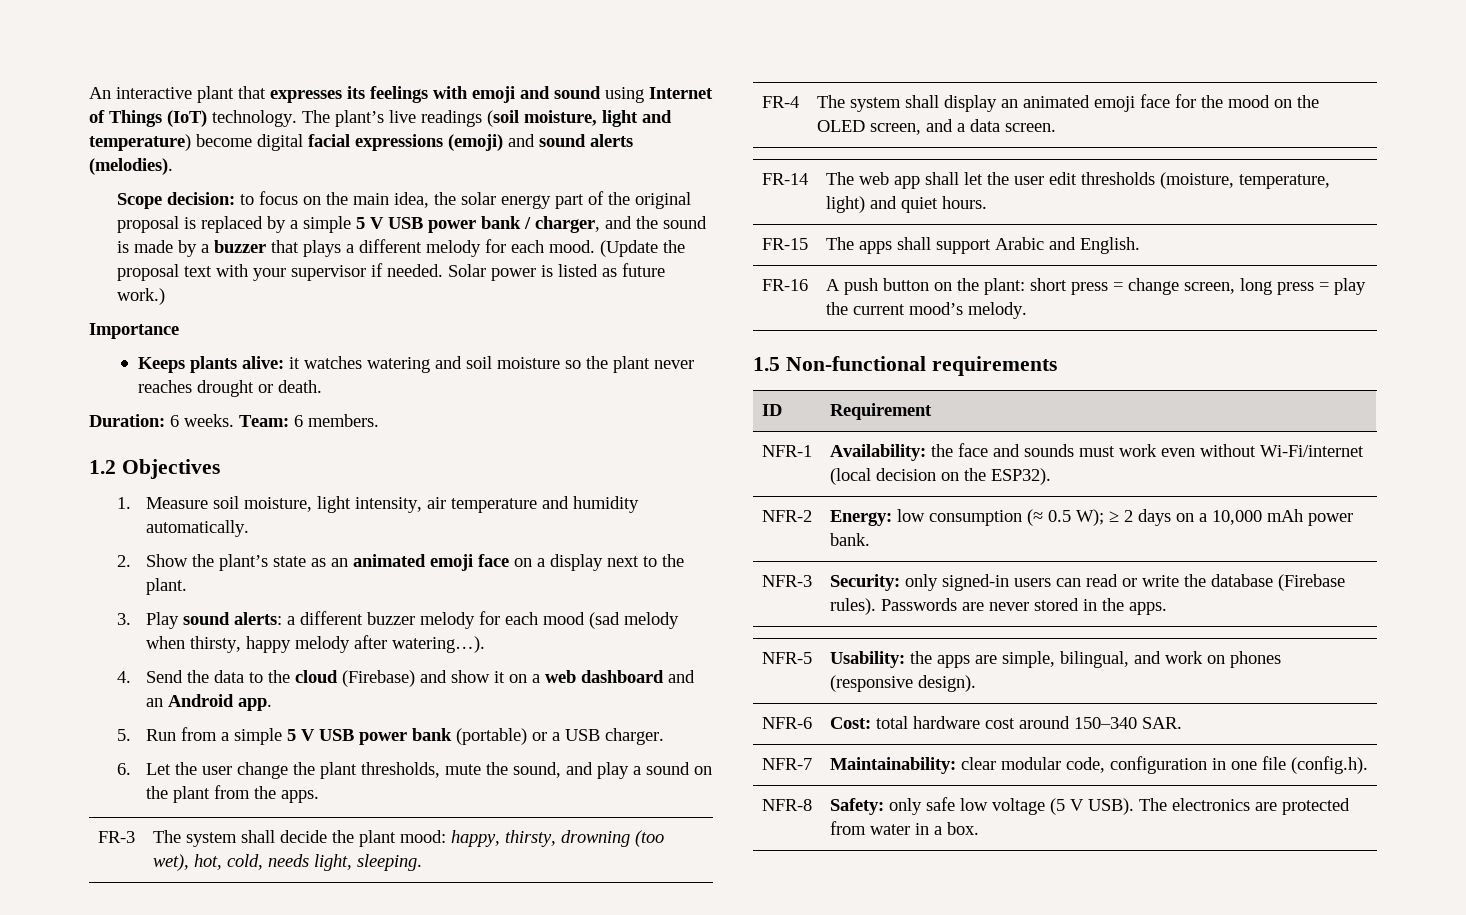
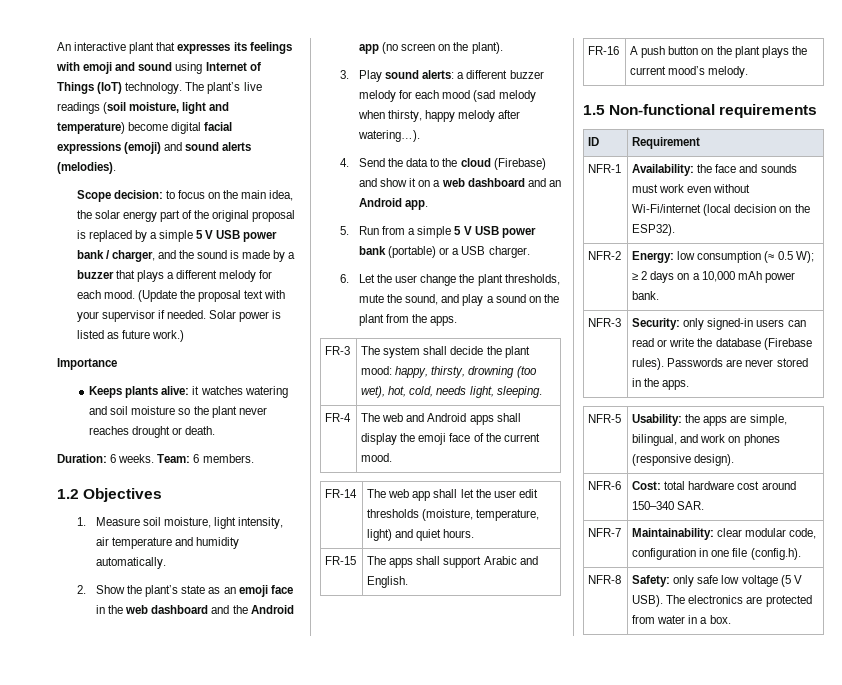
[352,554,684,571] [145,578,187,595] animated emoji face on a display next to the plant. -> [238,585,293,597] [96,605,294,614] [359,42,503,54] emoji face in the web dashboard and the Android app (no screen on the plant).
[849,94,1319,112] [816,119,1056,135] system shall display an animated emoji face for the mood on the OLED screen, and a data screen. -> [382,413,521,425] [361,433,540,445] [361,453,393,462] web and Android apps shall display the emoji face of the current mood.
[983,278,1366,295] plant: short press = change screen, long press = play -> [734,46,789,58] plant plays

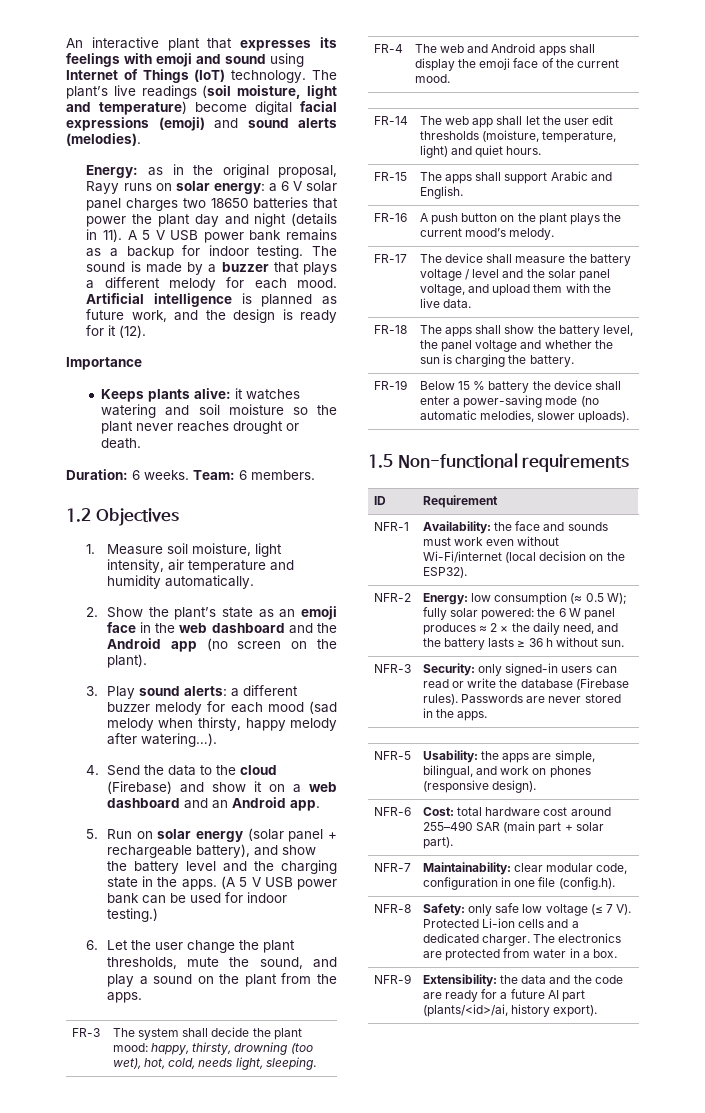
[76,190,294,202] [76,210,296,222] [76,230,278,242] [76,250,194,262] Scope decision: to focus on the main idea, the solar energy part of the original proposal is replaced by a simple 5 V USB power bank / charger, and the -> [86,164,337,178] [86,181,337,194] [86,197,338,211] [86,213,337,227] [86,229,337,243] [86,245,337,259] Energy: as in the original proposal, Rayy runs on solar energy: a 6 V solar panel charges two 18650 batteries that power the plant day and night (details in 11). A 5 V USB power bank remains as a backup for indoor testing. The
[137,290,286,302] [76,310,282,322] [76,330,184,342] (Update the proposal text with your supervisor if needed. Solar power is listed as future work.) -> [86,293,337,307] [86,309,337,323] [86,325,147,338] Artificial intelligence is planned as future work, and the design is ready for it (12).
[382,226,536,238] [359,246,530,258] from a simple 5 V USB power bank (portable) or a USB charger. -> [136,828,337,842] [106,844,316,858] [106,860,337,874] [106,876,337,890] [106,892,287,904] [106,908,158,922] on solar energy (solar panel + rechargeable battery), and show the battery level and the charging state in the apps. (A 5 V USB power bank can be used for indoor testing.)
(749, 72) none -> [373,254,407,263] [419,253,631,266] [419,269,611,281] [419,283,611,296] [419,298,471,308] [373,325,407,334] [419,325,634,337] [419,340,613,352] [419,354,574,367] [373,380,407,390] [419,380,622,393] [419,395,599,408] [419,410,630,423] // FR-17 | The device shall measure the battery voltage / level and the solar panel voltage, and upload them with the live data. // FR-18 | The apps shall show the battery level, the panel voltage and whether the sun is charging the battery. // FR-19 | Below 15 % battery the device shall enter a power-saving mode (no automatic melodies, slower uploads).
[632,271,795,283] [632,291,660,300] ≥ 2 days on a 10,000 mAh power bank. -> [422,607,616,620] [422,622,619,635] [422,637,625,650] fully solar powered: the 6 W panel produces ≈ 2 × the daily need, and the battery lasts ≥ 36 h without sun.
[632,501,705,510] 150–340 SAR. -> [422,821,604,834] [422,837,453,849] 255–490 SAR (main part + solar part).
[780,575,802,587] [632,595,664,607] (5 V USB). -> [590,904,632,915] [422,918,579,928] [422,933,530,946] (≤ 7 V). Protected Li-ion cells and a dedicated charger.
(731, 619) none -> [373,974,411,984] [422,974,623,987] [422,989,586,1002] [422,1004,598,1017] // NFR-9 | Extensibility: the data and the code are ready for a future AI part (plants/<id>/ai, history export).

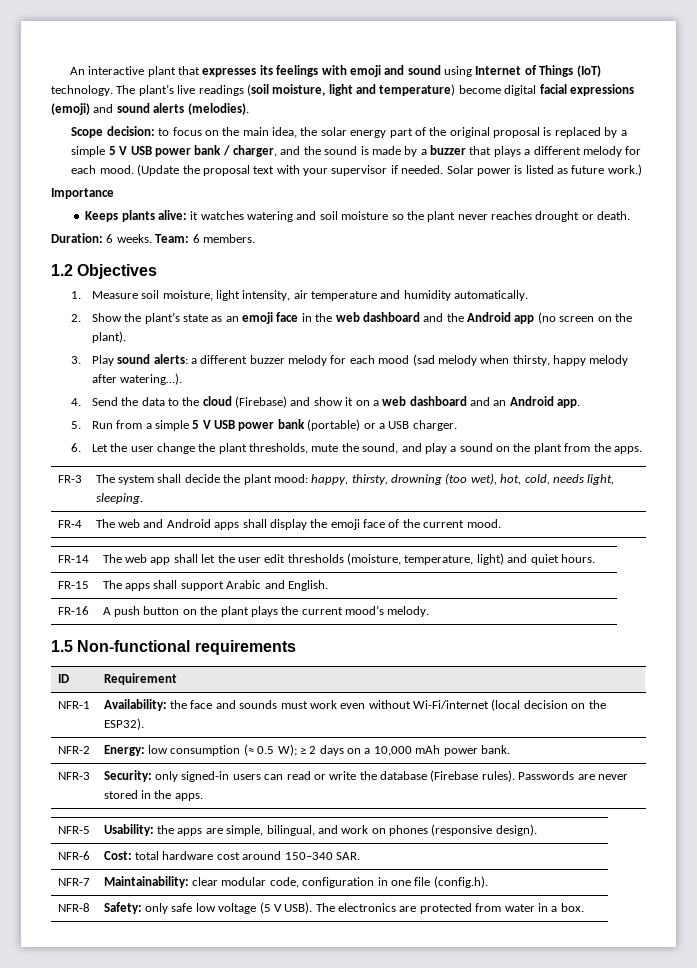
[86,164,337,178] [86,181,337,194] [86,197,338,211] [86,213,337,227] [86,229,337,243] [86,245,337,259] Energy: as in the original proposal, Rayy runs on solar energy: a 6 V solar panel charges two 18650 batteries that power the plant day and night (details in 11). A 5 V USB power bank remains as a backup for indoor testing. The -> [71,126,627,138] [71,145,321,157] Scope decision: to focus on the main idea, the solar energy part of the original proposal is replaced by a simple 5 V USB power bank / charger, and the
[86,293,337,307] [86,309,337,323] [86,325,147,338] Artificial intelligence is planned as future work, and the design is ready for it (12). -> [137,164,642,176] (Update the proposal text with your supervisor if needed. Solar power is listed as future work.)
[136,828,337,842] [106,844,316,858] [106,860,337,874] [106,876,337,890] [106,892,287,904] [106,908,158,922] on solar energy (solar panel + rechargeable battery), and show the battery level and the charging state in the apps. (A 5 V USB power bank can be used for indoor testing.) -> [116,419,457,431] from a simple 5 V USB power bank (portable) or a USB charger.
[373,254,407,263] [419,253,631,266] [419,269,611,281] [419,283,611,296] [419,298,471,308] [373,325,407,334] [419,325,634,337] [419,340,613,352] [419,354,574,367] [373,380,407,390] [419,380,622,393] [419,395,599,408] [419,410,630,423] // FR-17 | The device shall measure the battery voltage / level and the solar panel voltage, and upload them with the live data. // FR-18 | The apps shall show the battery level, the panel voltage and whether the sun is charging the battery. // FR-19 | Below 15 % battery the device shall enter a power-saving mode (no automatic melodies, slower uploads). -> (430, 611) none
[422,607,616,620] [422,622,619,635] [422,637,625,650] fully solar powered: the 6 W panel produces ≈ 2 × the daily need, and the battery lasts ≥ 36 h without sun. -> [299,745,510,756] ≥ 2 days on a 10,000 mAh power bank.
[422,821,604,834] [422,837,453,849] 255–490 SAR (main part + solar part). -> [284,852,360,860] 150–340 SAR.
[590,904,632,915] [422,918,579,928] [422,933,530,946] (≤ 7 V). Protected Li-ion cells and a dedicated charger. -> [259,902,313,914] (5 V USB).
[373,974,411,984] [422,974,623,987] [422,989,586,1002] [422,1004,598,1017] // NFR-9 | Extensibility: the data and the code are ready for a future AI part (plants/<id>/ai, history export). -> (584, 907) none

